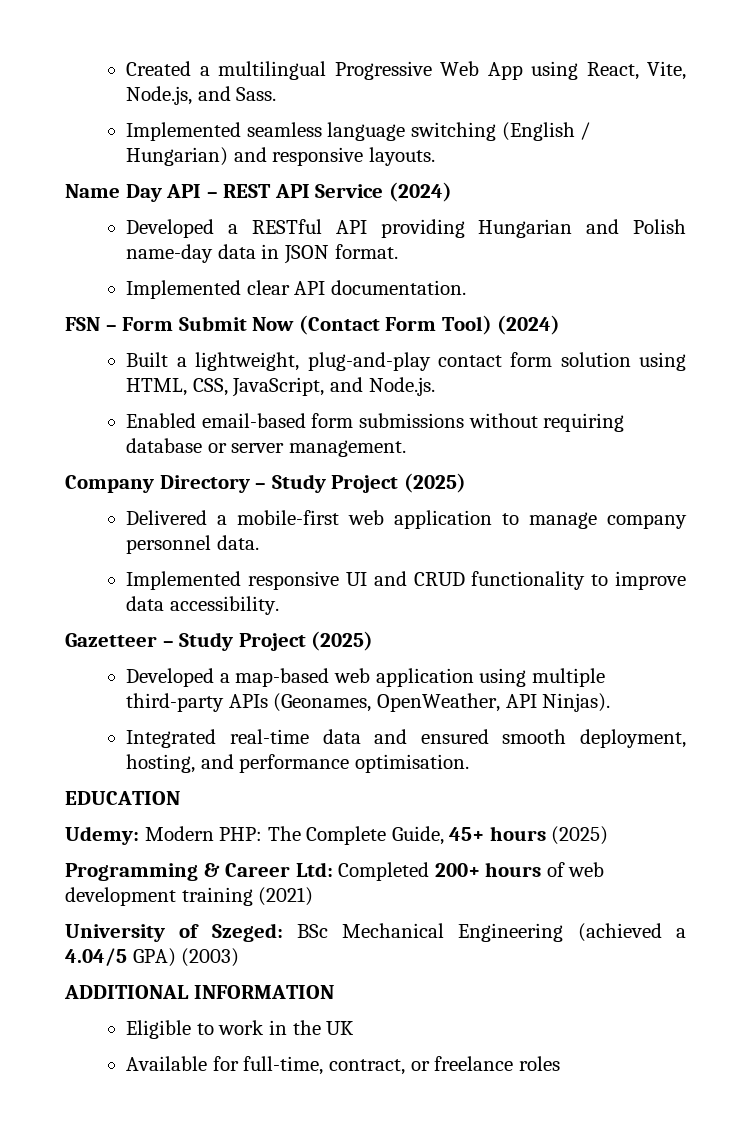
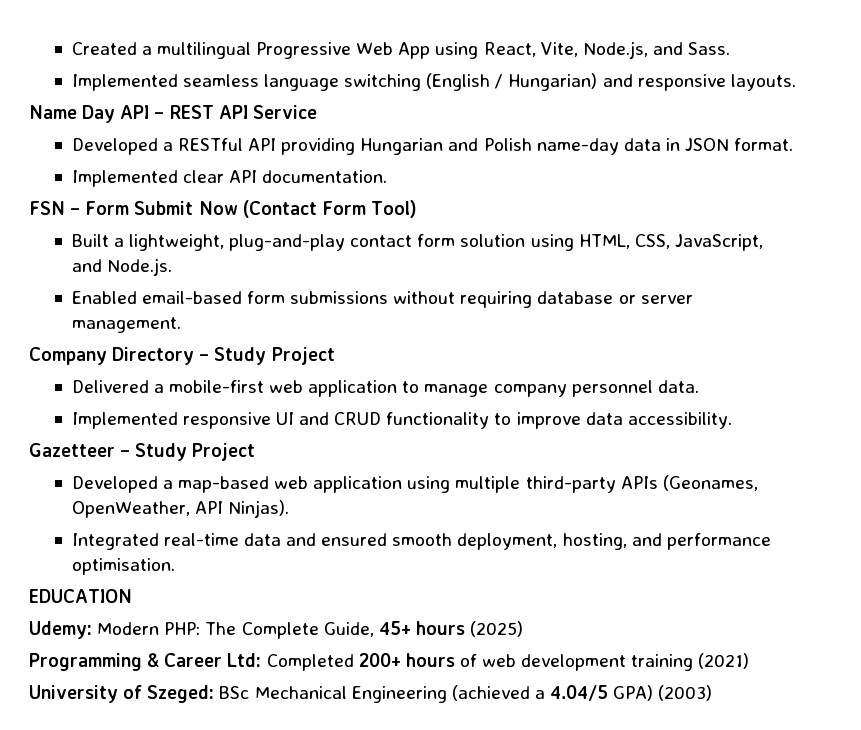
[388,182,452,202] (2024) -> (317, 112) none
[497,315,561,335] (2024) -> (417, 209) none
[403,473,466,493] (2025) -> (335, 356) none
[311,631,374,651] (2025) -> (256, 452) none
[64,985,334,999] [126,1020,355,1039] [126,1056,560,1075] // ADDITIONAL INFORMATION // Eligible to work in the UK // Available for full-time, contract, or freelance roles -> (713, 693) none

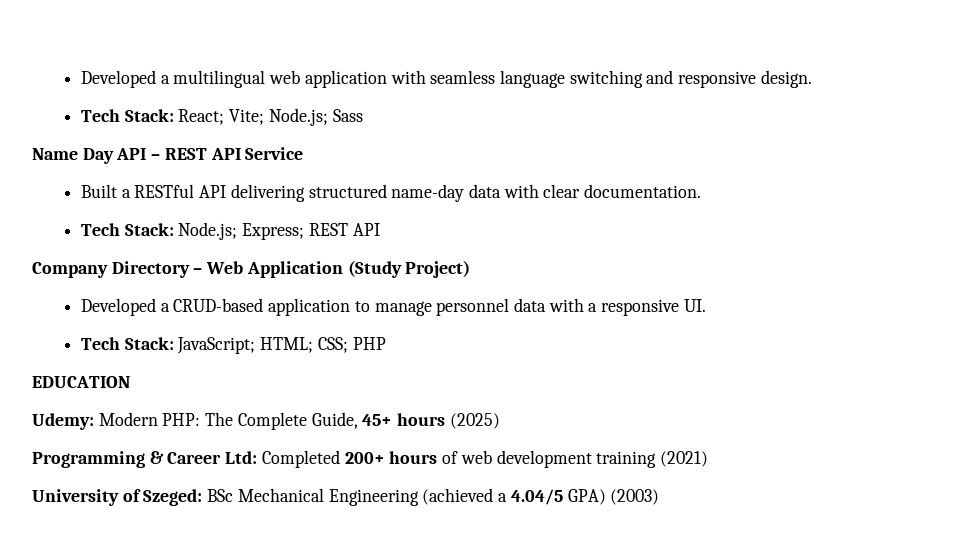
[71,42,137,55] Created -> [80,70,156,88] Developed
[256,41,731,59] [71,73,796,91] Progressive Web App using React, Vite, Node.js, and Sass. // Implemented seamless language switching (English / Hungarian) and responsive layouts. -> [269,70,812,88] [80,108,363,126] web application with seamless language switching and responsive design. // Tech Stack: React; Vite; Node.js; Sass
[71,138,158,155] Developed -> [80,184,117,198] Built
[281,138,794,155] [71,170,388,187] [29,200,417,218] [71,234,763,251] [71,258,172,276] [71,291,693,308] [71,317,181,333] [29,347,335,365] [71,380,699,397] [71,412,732,429] [29,443,256,461] [71,475,758,493] [71,500,289,518] [71,533,771,550] [71,558,175,575] providing Hungarian and Polish name-day data in JSON format. // Implemented clear API documentation. // FSN – Form Submit Now (Contact Form Tool) // Built a lightweight, plug-and-play contact form solution using HTML, CSS, JavaScript, and Node.js. // Enabled email-based form submissions without requiring database or server management. // Company Directory – Study Project // Delivered a mobile-first web application to manage company personnel data. // Implemented responsive UI and CRUD functionality to improve data accessibility. // Gazetteer – Study Project // Developed a map-based web application using multiple third-party APIs (Geonames, OpenWeather, API Ninjas). // Integrated real-time data and ensured smooth deployment, hosting, and performance optimisation. -> [230,184,702,202] [80,222,380,240] [32,260,471,278] [80,298,706,316] [80,337,386,354] delivering structured name-day data with clear documentation. // Tech Stack: Node.js; Express; REST API // Company Directory – Web Application (Study Project) // Developed a CRUD-based application to manage personnel data with a responsive UI. // Tech Stack: JavaScript; HTML; CSS; PHP

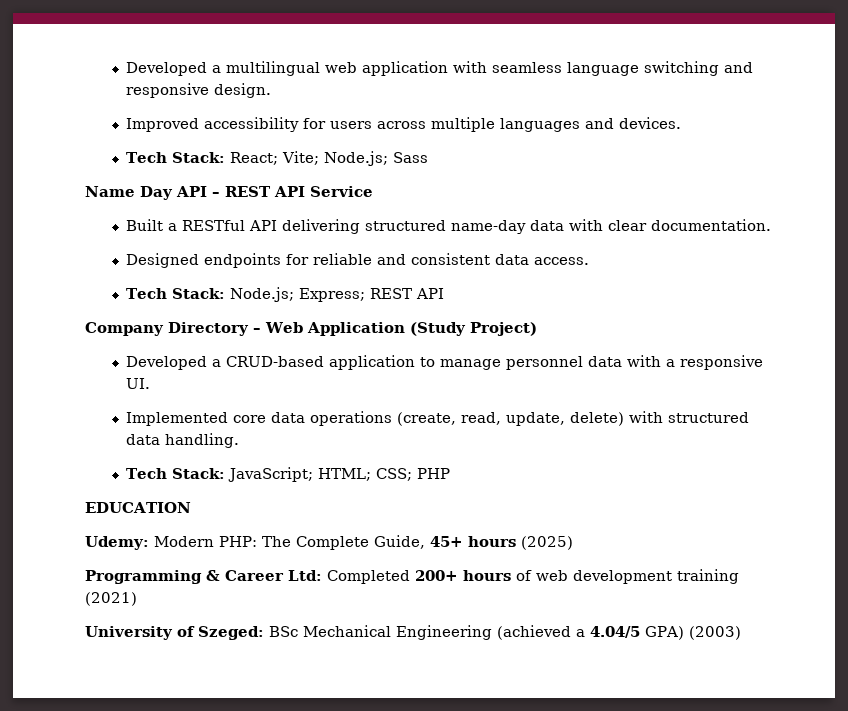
(812, 79) none -> [126,117,682,132] // Improved accessibility for users across multiple languages and devices.
(702, 191) none -> [126,253,590,268] // Designed endpoints for reliable and consistent data access.
(706, 305) none -> [126,411,750,426] [126,433,240,448] // Implemented core data operations (create, read, update, delete) with structured data handling.

